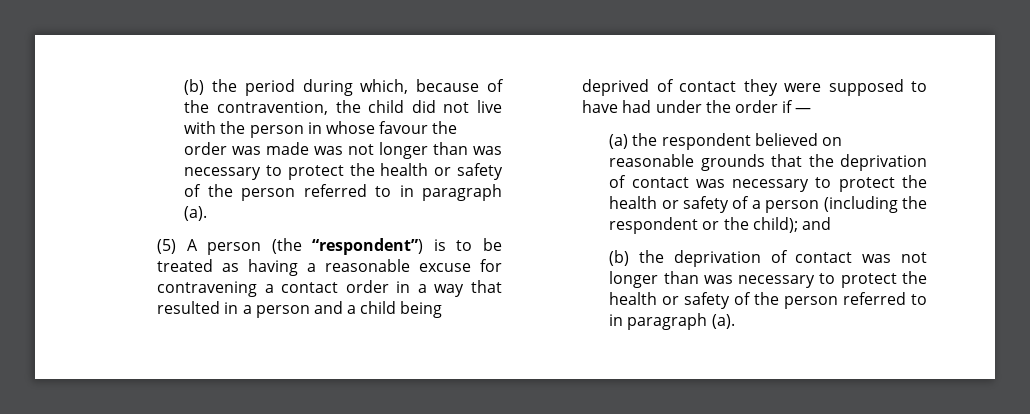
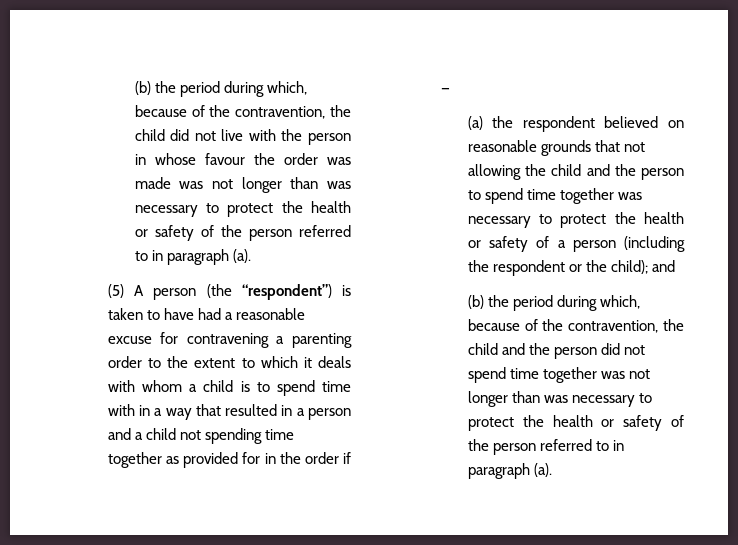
[456,238,502,251] [157,259,299,276] to be treated as having -> [107,308,222,320] taken to have had
[281,280,389,293] contact order -> [292,333,352,348] [107,356,351,368] [107,380,351,396] [107,404,135,416] parenting order to the extent to which it deals with whom a child is to spend time with
[400,301,443,318] [582,79,927,96] [582,100,702,113] being deprived of contact they were supposed to have had under -> [180,428,295,444] [107,452,276,468] not spending time together as provided for in
[808,154,927,171] [609,175,689,188] the deprivation of contact -> [623,142,645,152] [467,164,684,180] [467,188,614,204] not allowing the child and the person to spend time together
[673,250,853,267] deprivation of contact -> [512,295,641,311] [467,319,684,333] [467,343,646,359] [467,367,597,383] period during which, because of the contravention, the child and the person did not spend time together

